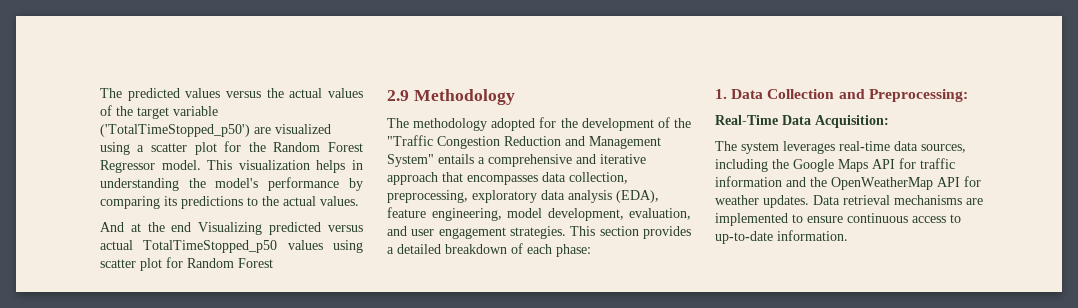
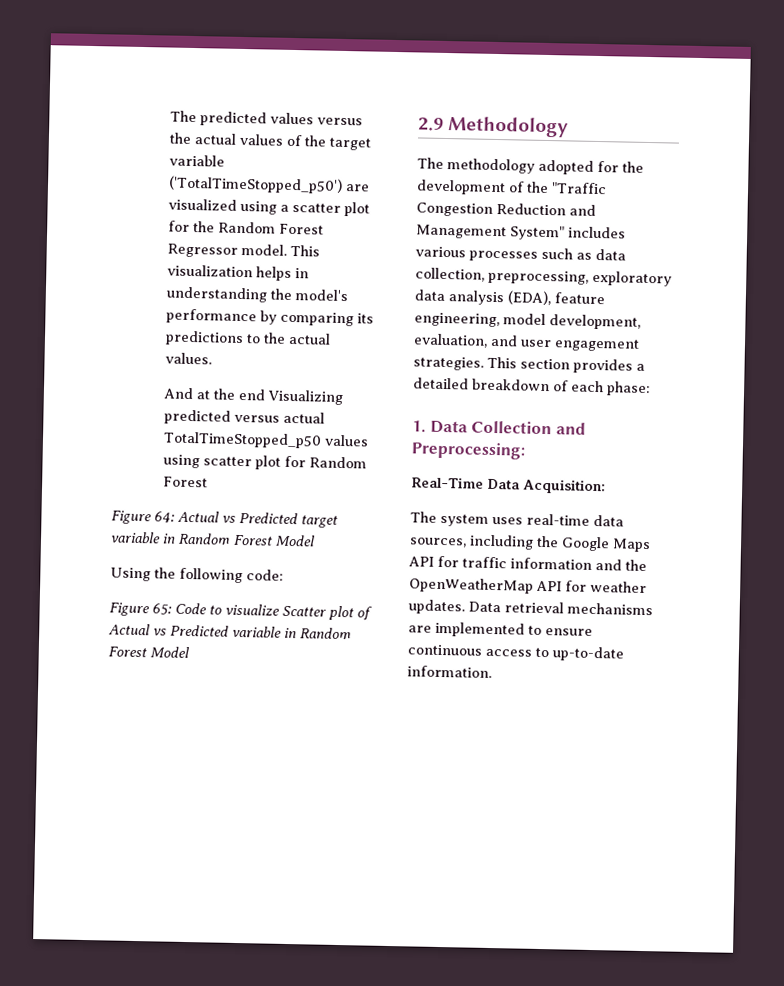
(273, 263) none -> [111,510,338,528] [110,531,316,547] [110,567,284,584] [109,602,372,621] [108,623,352,640] [108,646,190,659] // Figure 64: Actual vs Predicted target variable in Random Forest Model // Using the following code: // Figure 65: Code to visualize Scatter plot of Actual vs Predicted variable in Random Forest Model
[438,154,646,167] [387,172,538,185] entails a comprehensive and iterative approach that encompasses -> [568,226,626,239] [415,246,592,262] includes various processes such as
[783,141,835,154] leverages -> [492,516,523,525] uses

